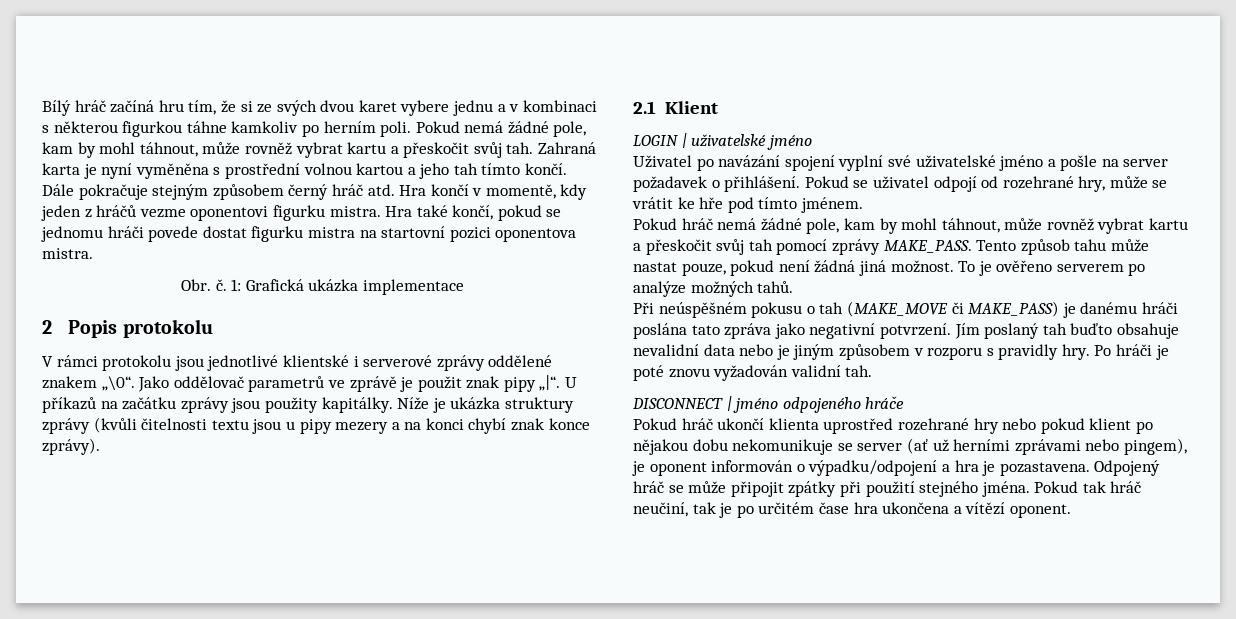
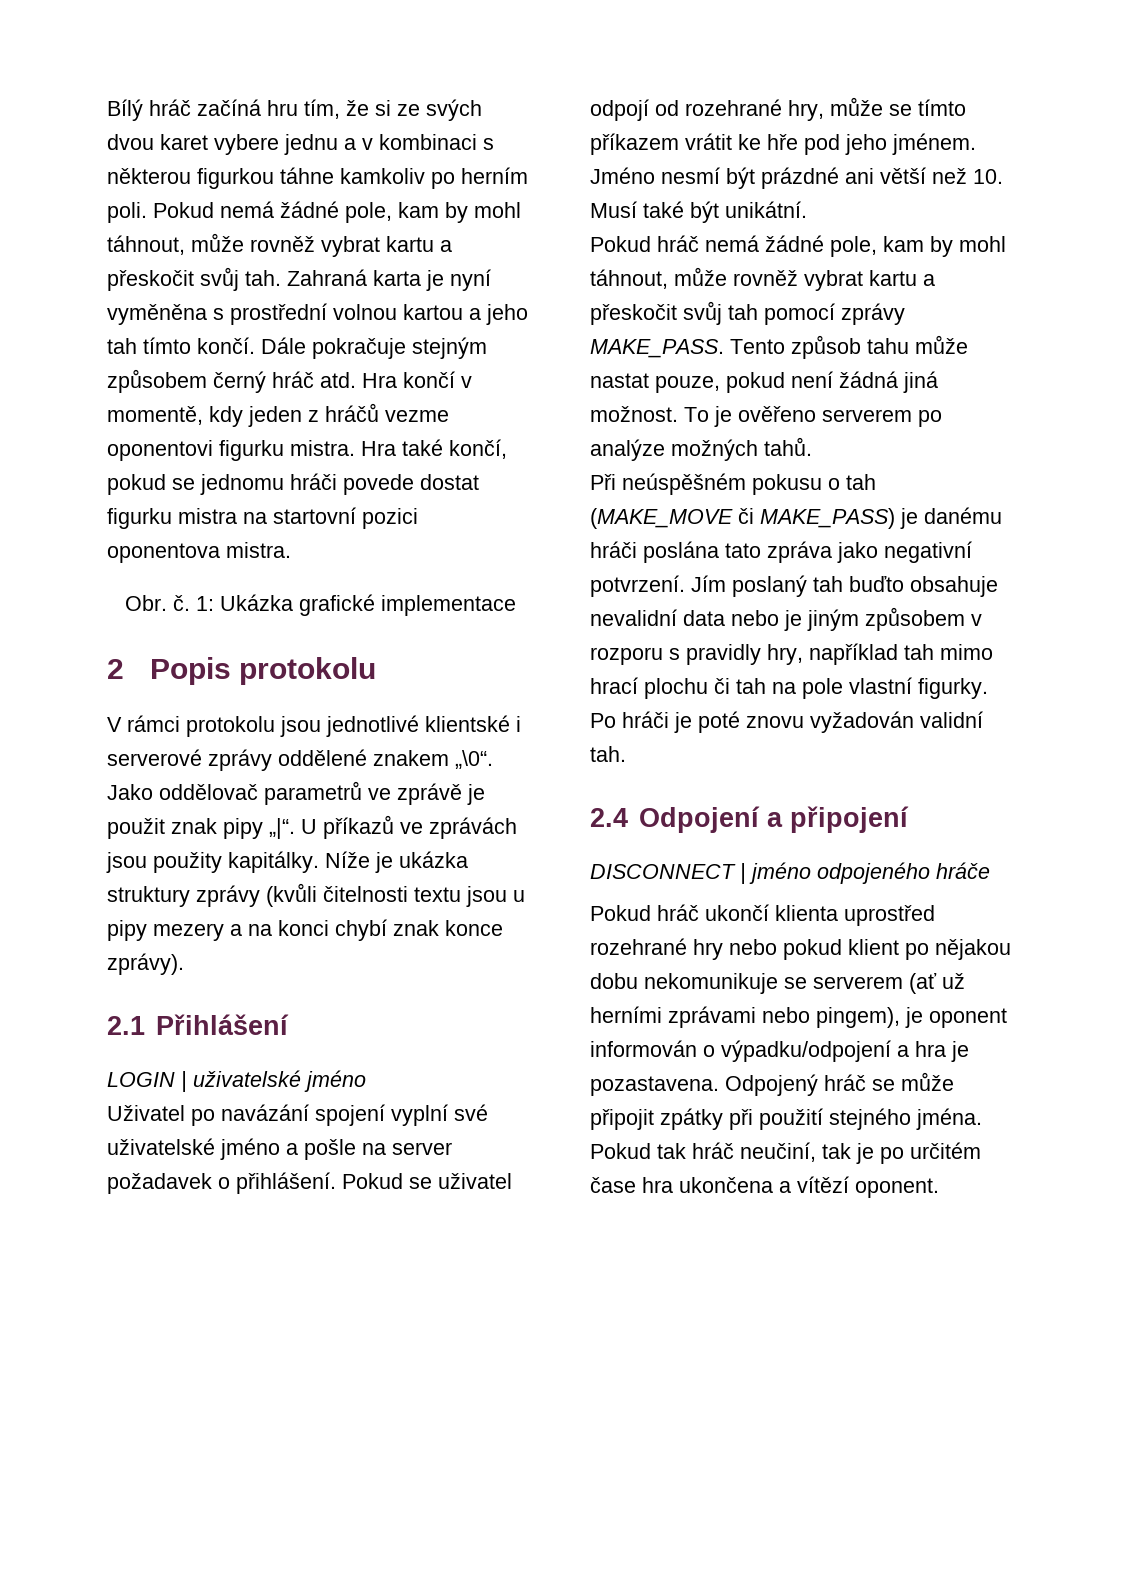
[245,279,359,292] Grafická ukázka -> [220,594,375,616] Ukázka grafické
[100,397,229,413] na začátku zprávy -> [400,817,517,839] ve zprávách
[664,101,718,114] Klient -> [155,1014,289,1035] Přihlášení
(1168, 184) none -> [918,99,966,116] [590,133,679,155] tímto příkazem
[758,197,798,209] tímto -> [845,134,887,155] jeho
(863, 205) none -> [590,167,1003,189] [590,201,807,223] Jméno nesmí být prázdné ani větší než 10. Musí také být unikátní.
[1061,344,1090,360] hry. -> [767,643,993,665] [590,677,988,699] hry, například tah mimo hrací plochu či tah na pole vlastní figurky.
(873, 371) none -> [590,806,909,833] // 2.4 Odpojení a připojení
[857,443,903,451] server -> [813,976,903,989] serverem

